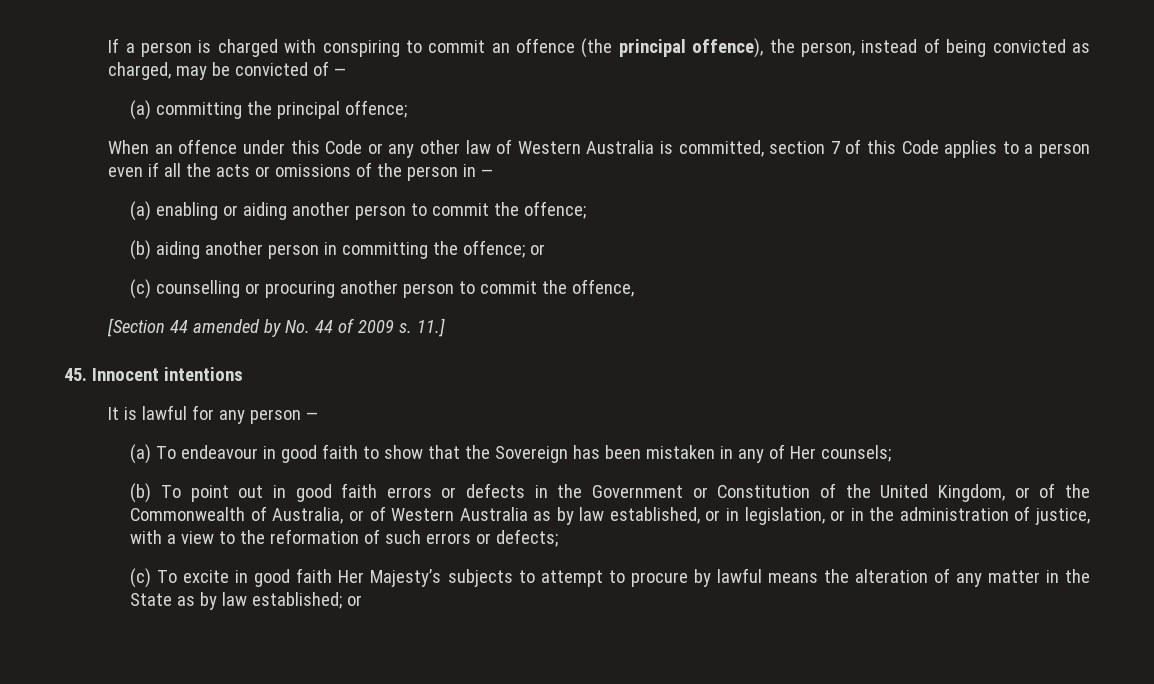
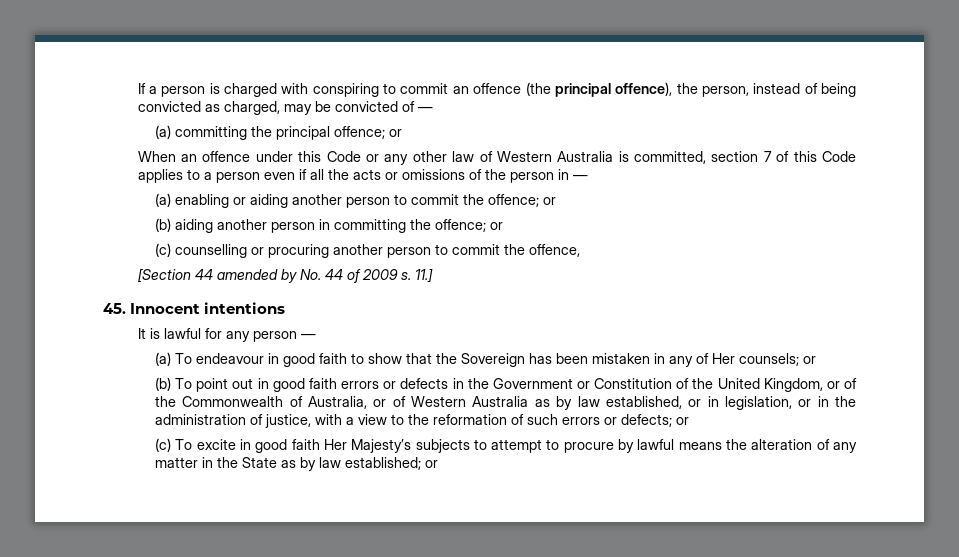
(408, 109) none -> [389,129,403,137] or
(587, 210) none -> [543,197,557,205] or
(892, 453) none -> [803,356,817,364] or
(559, 538) none -> [676,417,690,425] or

